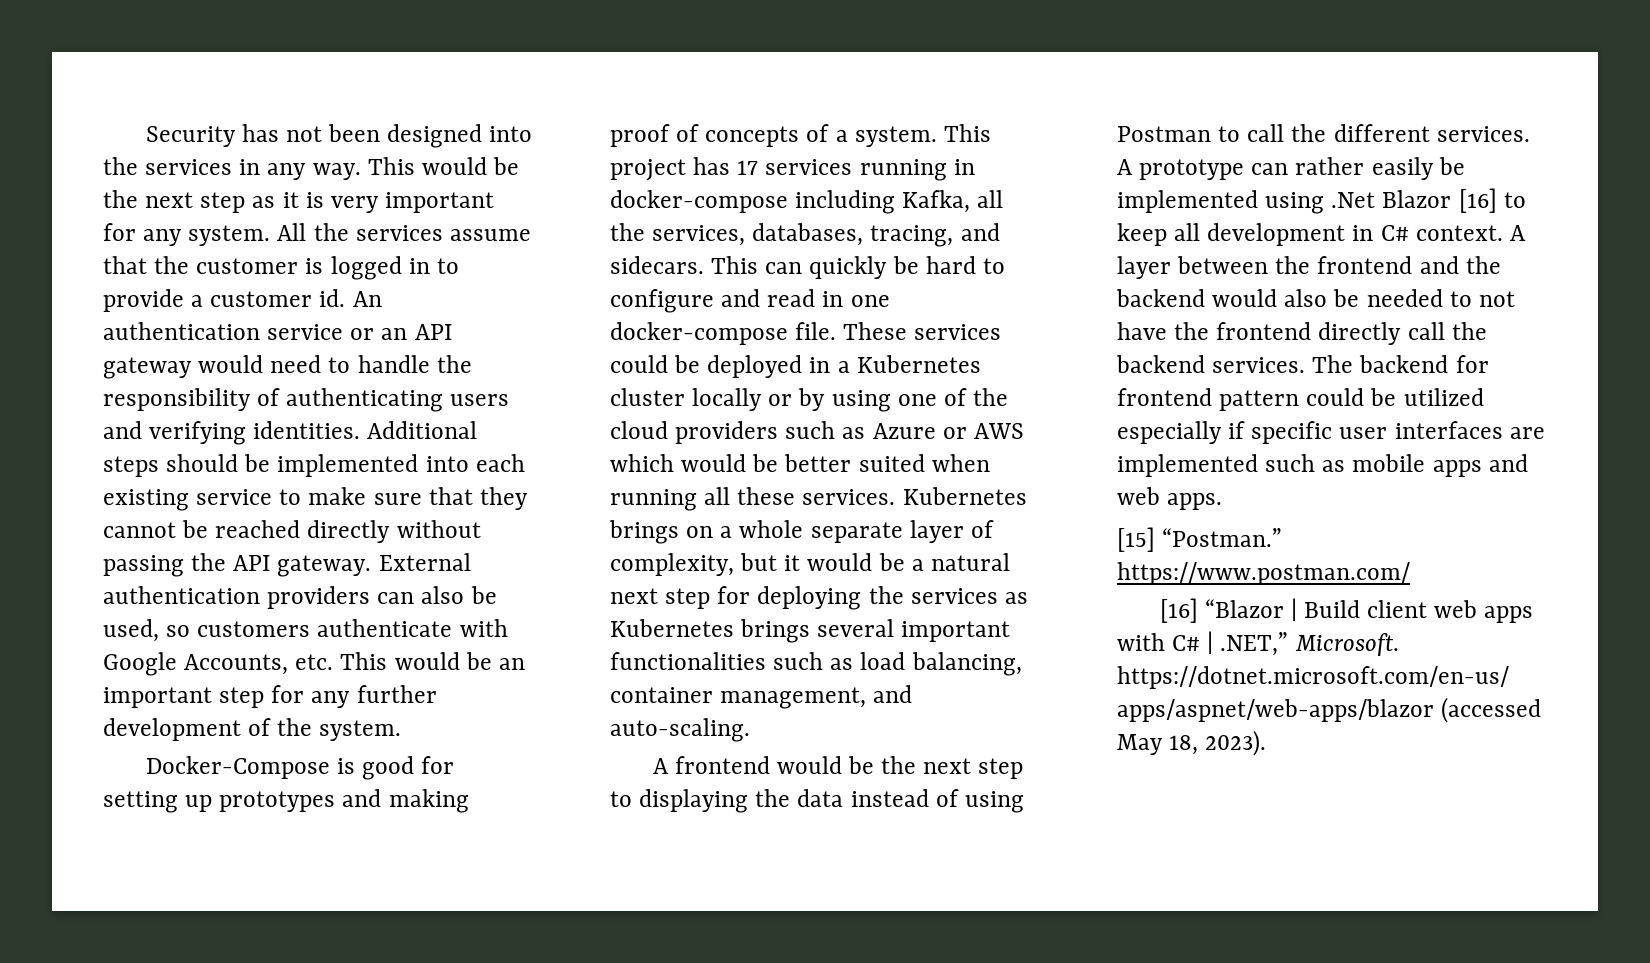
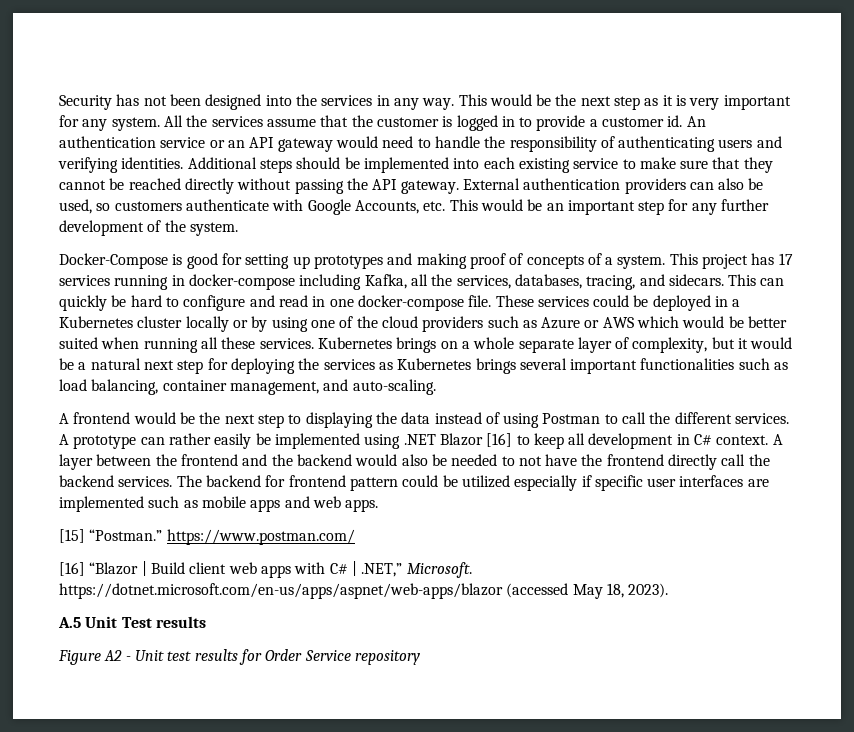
[1331,192,1376,208] .Net -> [403,434,436,445] .NET
(1267, 743) none -> [58,616,206,628] [58,649,420,665] // A.5 Unit Test results // Figure A2 - Unit test results for Order Service repository

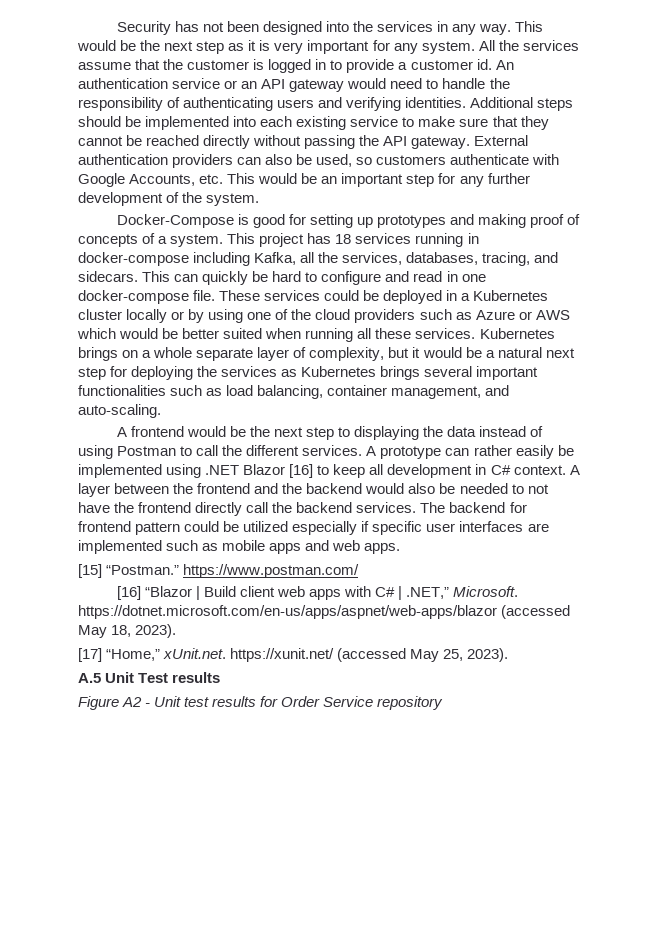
[778,253,793,265] 17 -> [335,234,352,244] 18
(669, 590) none -> [78,648,509,662] // [17] “Home,” xUnit.net. https://xunit.net/ (accessed May 25, 2023).

